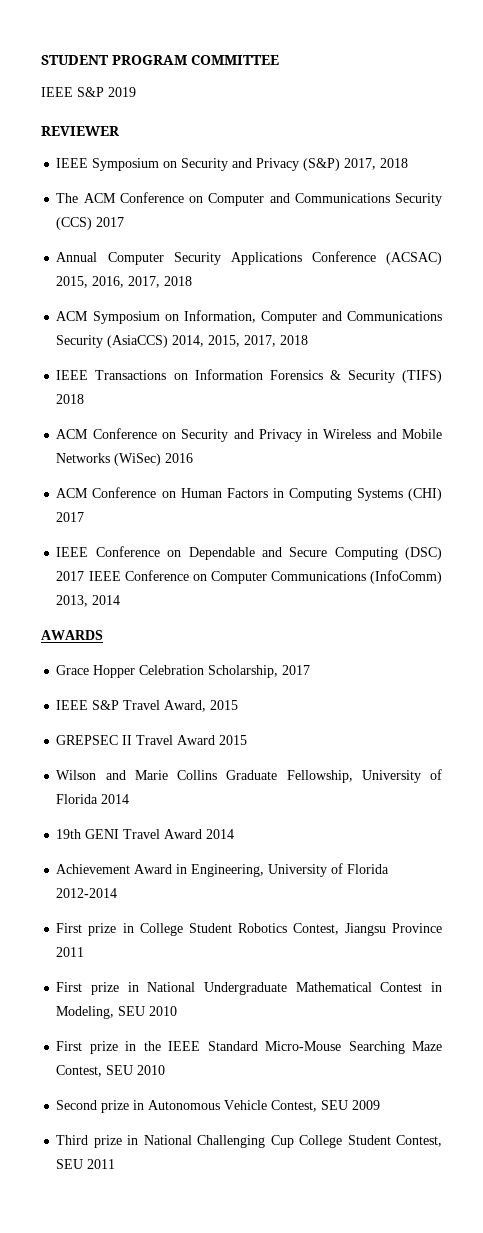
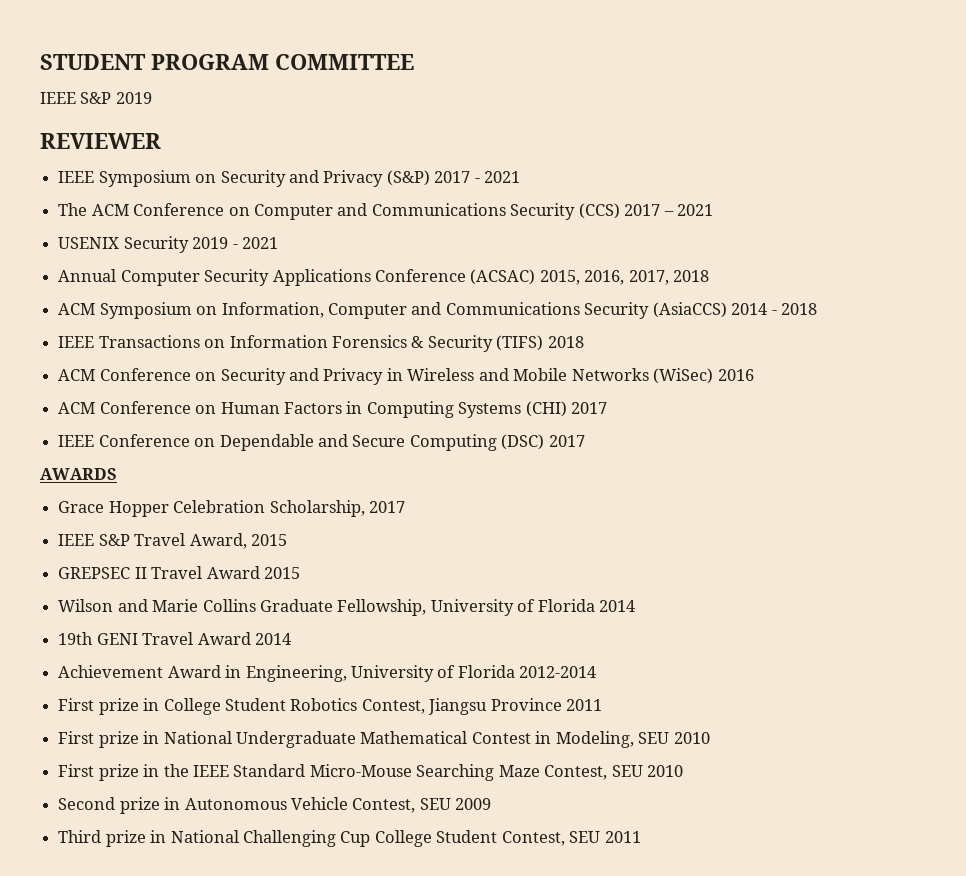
[344,158,409,170] 2017, 2018 -> [434,171,521,183] 2017 - 2021
(125, 222) none -> [663,204,714,216] [58,236,278,253] – 2021 // USENIX Security 2019 - 2021
[172,335,277,347] 2014, 2015, 2017, -> [731,303,777,315] 2014 -
[88,570,442,584] [56,595,121,607] IEEE Conference on Computer Communications (InfoComm) 2013, 2014 -> (585, 441) none

